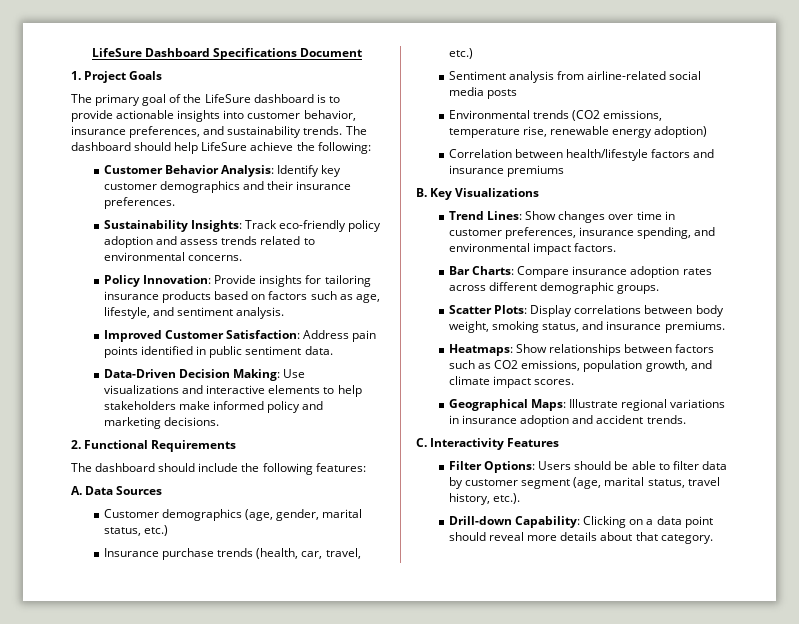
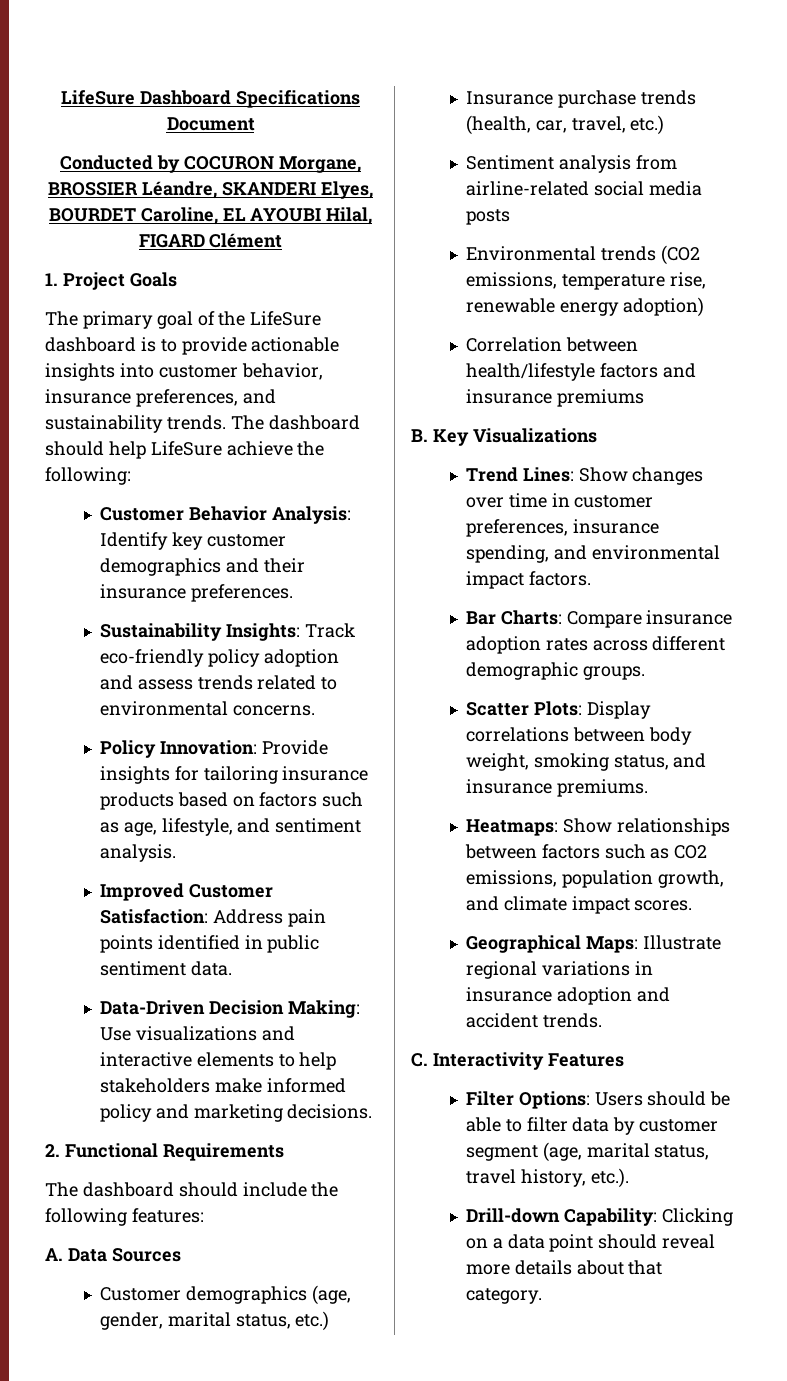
(363, 52) none -> [60,155,361,173] [48,181,373,199] [48,207,373,225] [138,233,283,248] // Conducted by COCURON Morgane, BROSSIER Léandre, SKANDERI Elyes, BOURDET Caroline, EL AYOUBI Hilal, FIGARD Clément

